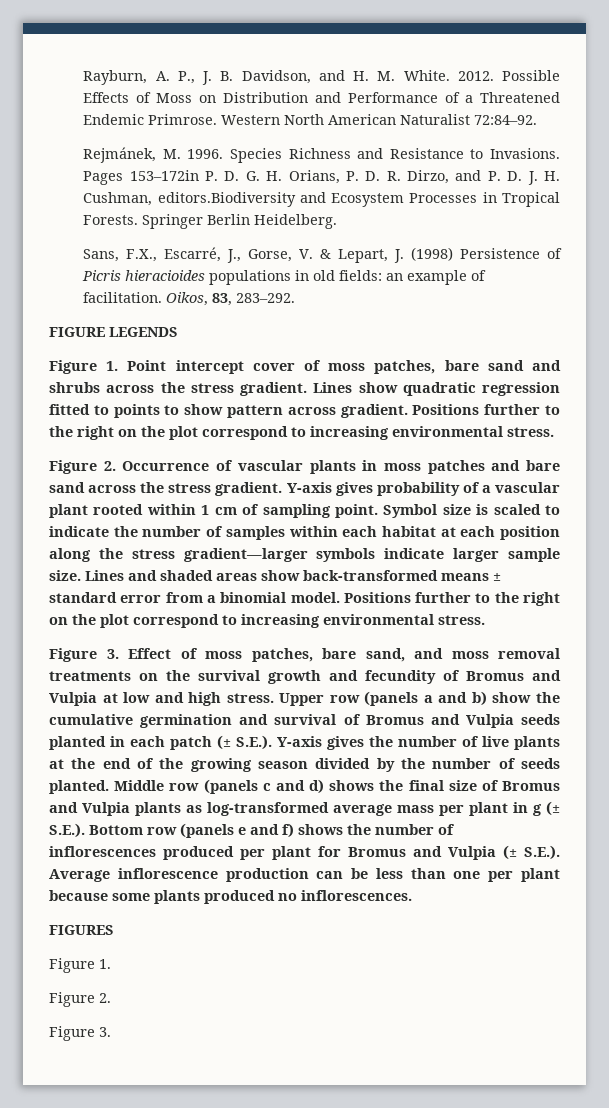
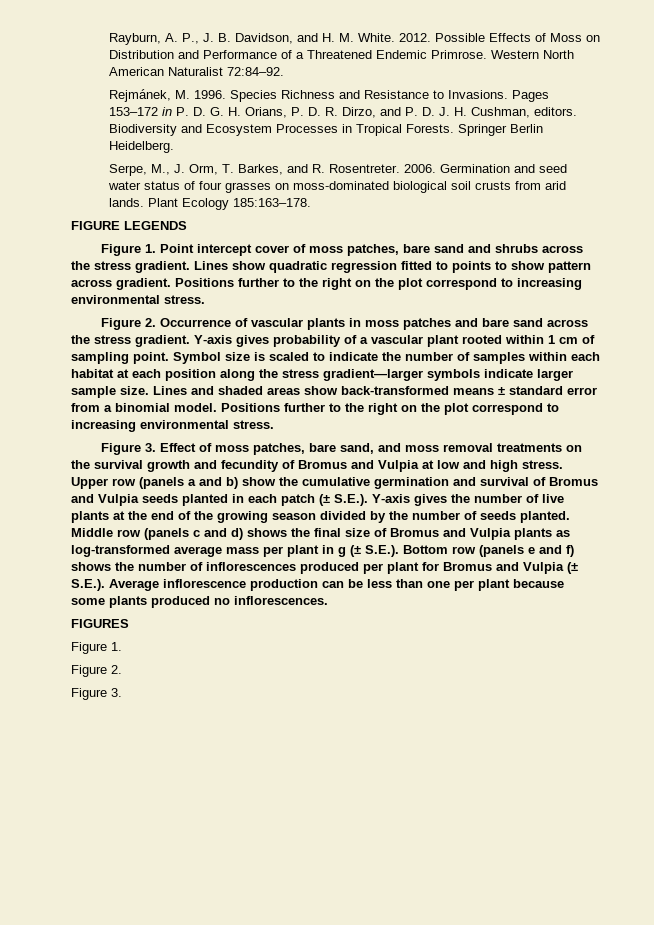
[129,170,199,181] 153–172in -> [109,107,173,116] 153–172 in
[157,192,296,207] editors.Biodiversity -> [534,107,578,116] [109,124,178,136] editors. Biodiversity
[83,247,562,263] [82,270,487,285] [83,292,296,306] Sans, F.X., Escarré, J., Gorse, V. & Lepart, J. (1998) Persistence of Picris hieracioides populations in old fields: an example of facilitation. Oikos, 83, 283–292. -> [109,164,568,176] [108,181,567,193] [109,198,312,210] Serpe, M., J. Orm, T. Barkes, and R. Rosentreter. 2006. Germination and seed water status of four grasses on moss-dominated biological soil crusts from arid lands. Plant Ecology 185:163–178.

